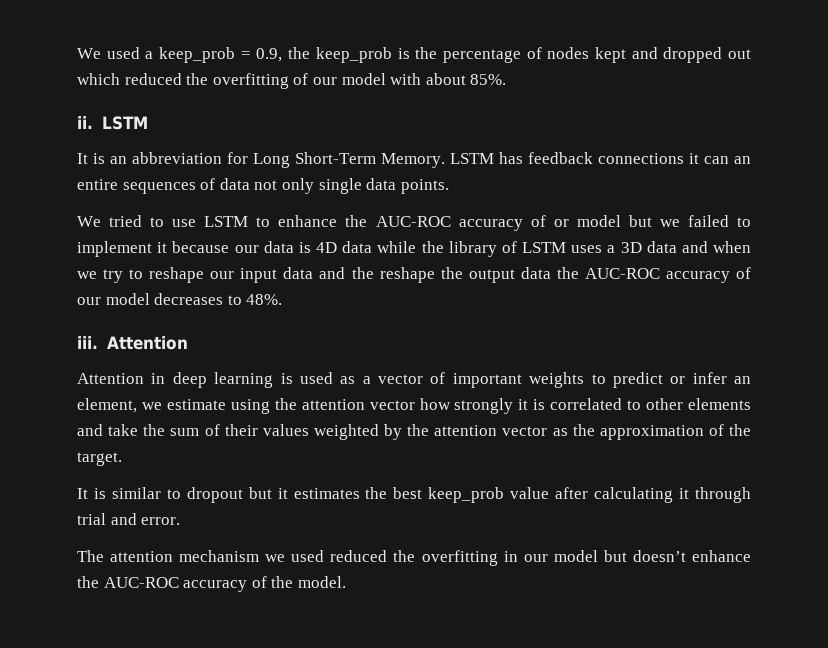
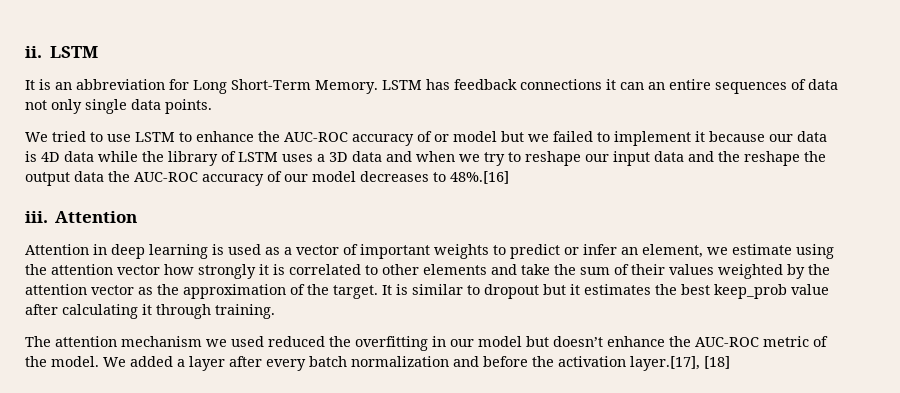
[77,47,751,63] [77,73,507,89] We used a keep_prob = 0.9, the keep_prob is the percentage of nodes kept and dropped out which reduced the overfitting of our model with about 85%. // -> (25, 52) none
[246,294,283,305] 48%. -> [450,171,509,184] 48%.[16]
(122, 459) // -> (378, 292) none
[77,513,181,525] trial and error. -> [215,304,275,319] training.
[183,580,248,592] accuracy -> [763,336,809,347] metric
(346, 582) none -> [103,356,730,371] We added a layer after every batch normalization and before the activation layer.[17], [18]

